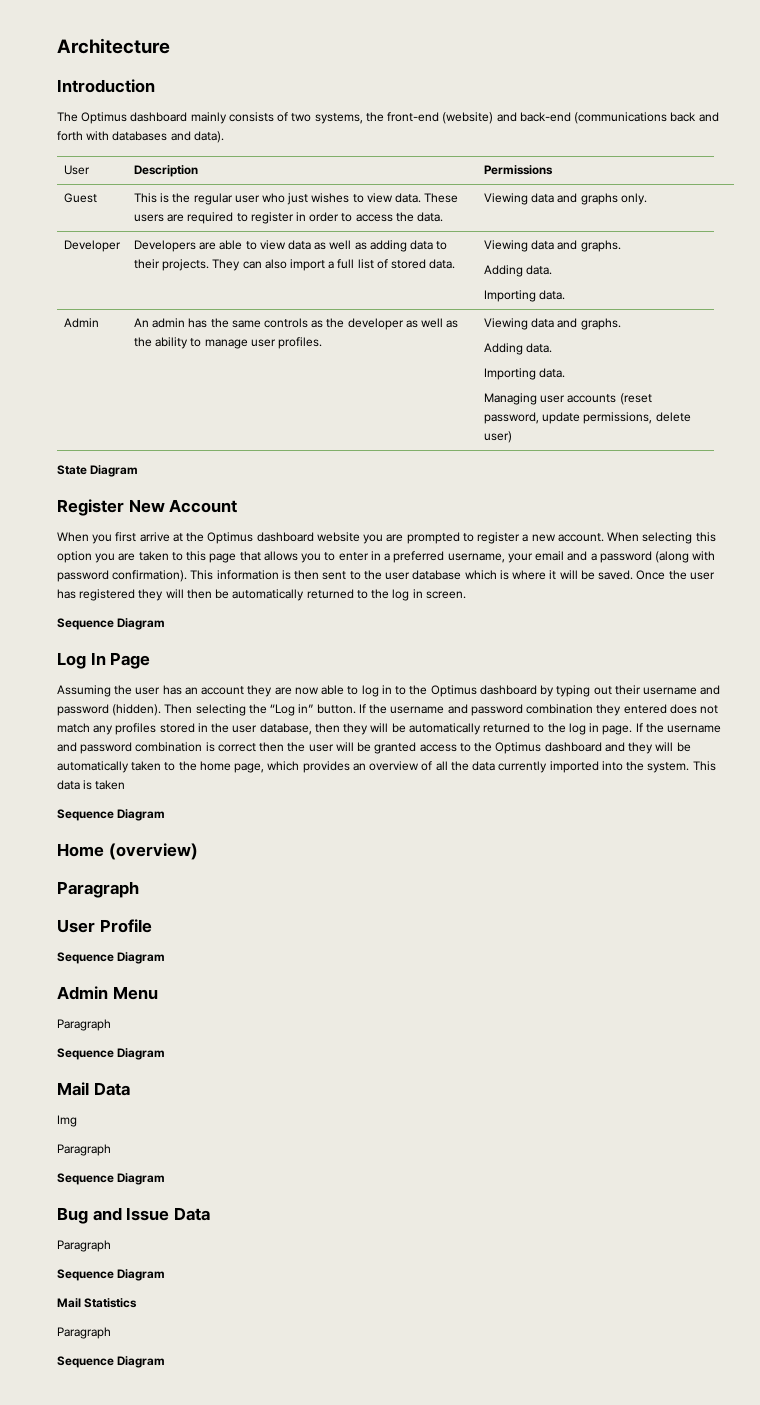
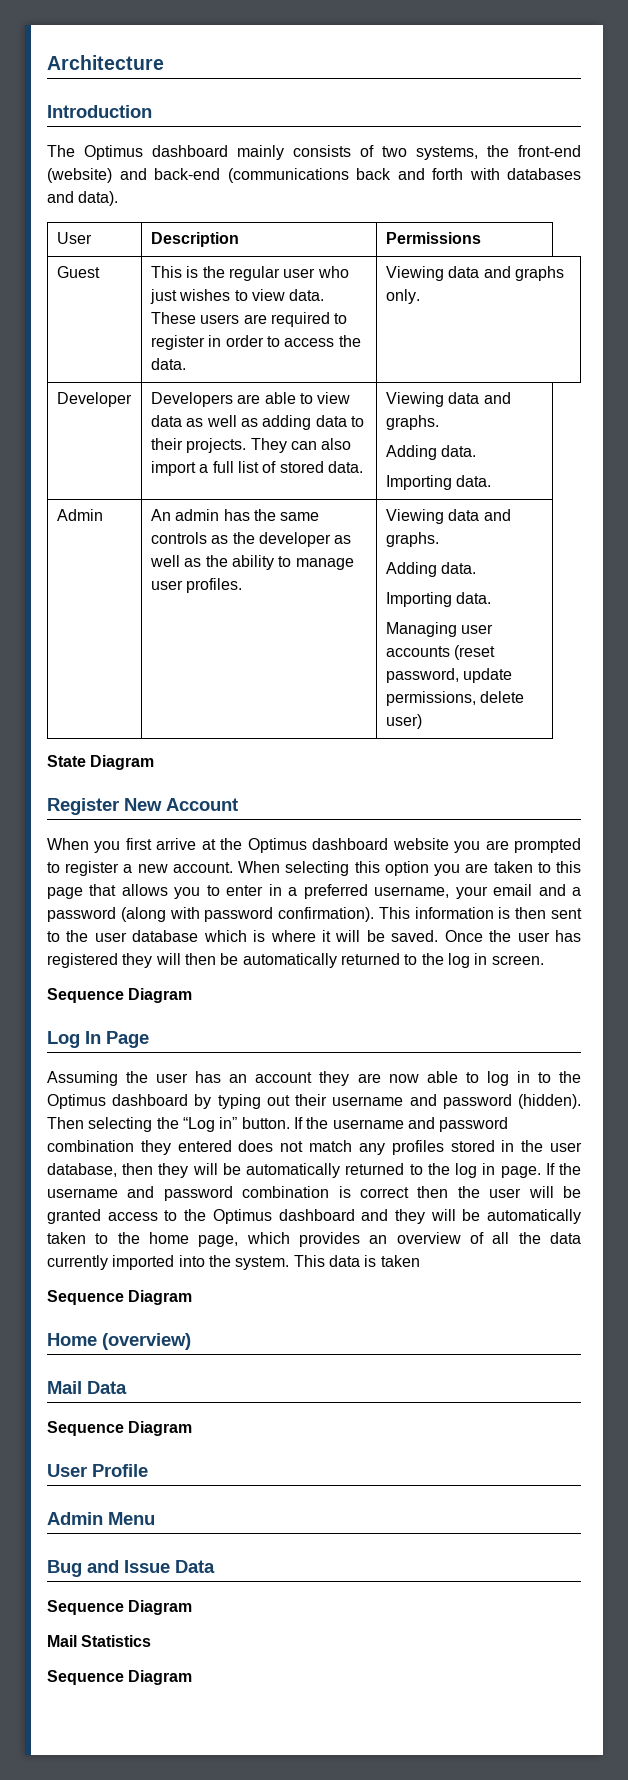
[57,881,139,898] Paragraph -> [47,1381,127,1394] [47,1421,193,1436] Mail Data // Sequence Diagram
[57,952,166,964] // Sequence Diagram -> (148, 1470) none
[57,1019,111,1031] [57,1048,166,1060] [57,1082,130,1096] [57,1115,77,1127] [57,1144,111,1156] [57,1173,166,1185] // Paragraph // Sequence Diagram // Mail Data // Img // Paragraph // Sequence Diagram -> (155, 1518) none
[57,1240,111,1252] // Paragraph -> (215, 1566) none
[57,1327,111,1339] // Paragraph -> (152, 1641) none

